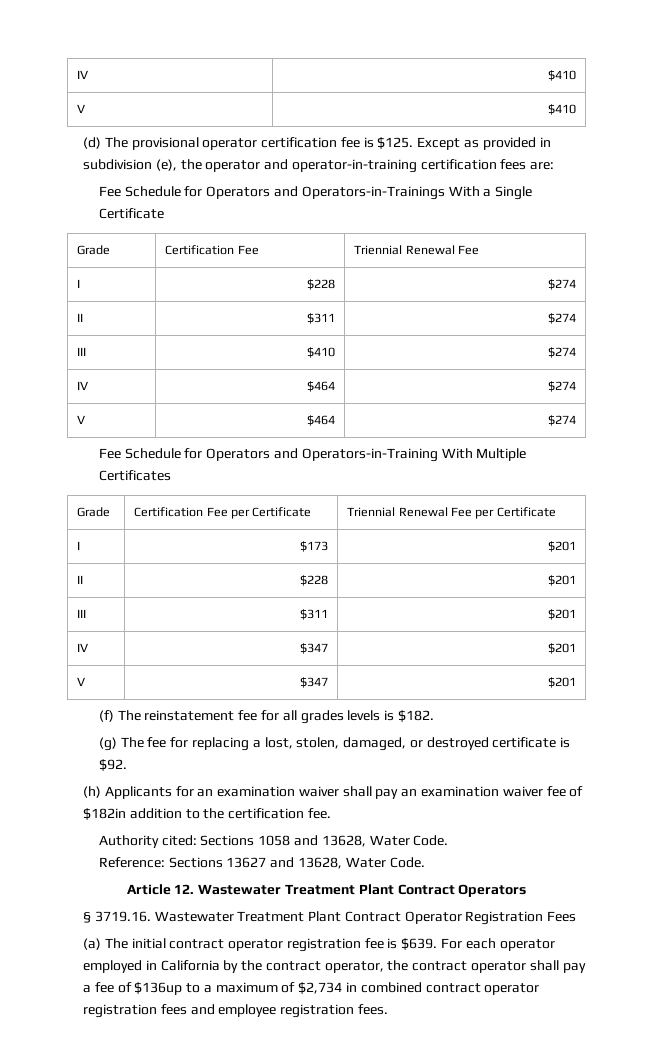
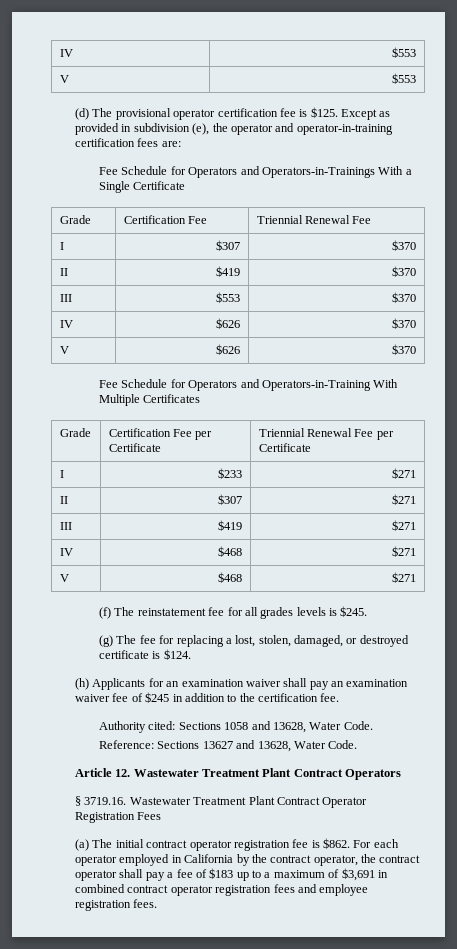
[77,70,89,79] [547,70,576,81] [77,104,86,113] [547,104,576,115] IV | $410 // V | $410 -> [59,49,73,57] [392,47,417,58] [59,75,69,83] [392,73,417,84] IV | $553 // V | $553
[306,279,335,290] [547,279,576,290] [77,313,84,322] [306,313,335,324] [547,313,576,324] [77,347,87,356] [306,347,335,358] [547,347,576,358] [77,381,89,390] [306,381,335,392] [547,381,576,392] [77,415,86,424] [306,415,335,426] [547,415,576,426] $228 | $274 // II | $311 | $274 // III | $410 | $274 // IV | $464 | $274 // V | $464 | $274 -> [216,240,241,251] [392,240,417,251] [59,268,68,276] [216,266,241,277] [392,266,417,277] [59,294,72,302] [216,292,241,303] [392,292,417,303] [59,320,73,328] [216,318,241,329] [392,318,417,329] [59,346,69,354] [216,344,241,355] [392,344,417,355] $307 | $370 // II | $419 | $370 // III | $553 | $370 // IV | $626 | $370 // V | $626 | $370
[299,541,328,552] [547,541,576,552] [77,575,84,584] [299,575,328,586] [547,575,576,586] [77,609,87,618] [299,609,328,620] [547,609,576,620] [77,643,89,652] [299,643,328,654] [547,643,576,654] [77,677,86,686] [299,677,328,688] [547,677,576,688] $173 | $201 // II | $228 | $201 // III | $311 | $201 // IV | $347 | $201 // V | $347 | $201 -> [218,468,243,479] [392,468,417,479] [59,496,68,504] [218,494,243,505] [392,494,417,505] [59,522,72,530] [218,520,243,531] [392,520,417,531] [59,548,73,556] [218,546,243,557] [392,546,417,557] [59,574,69,582] [218,572,243,583] [392,572,417,583] $233 | $271 // II | $307 | $271 // III | $419 | $271 // IV | $468 | $271 // V | $468 | $271
[397,710,434,722] $182. -> [340,606,368,617] $245.
[98,759,127,771] $92. -> [163,649,191,660] $124.
[82,808,126,820] $182in -> [145,692,183,703] $245 in
[401,938,438,950] $639. -> [323,838,351,849] $862.
[134,982,183,995] $136up -> [209,868,249,881] $183 up
[298,982,343,994] $2,734 -> [341,868,375,881] $3,691

